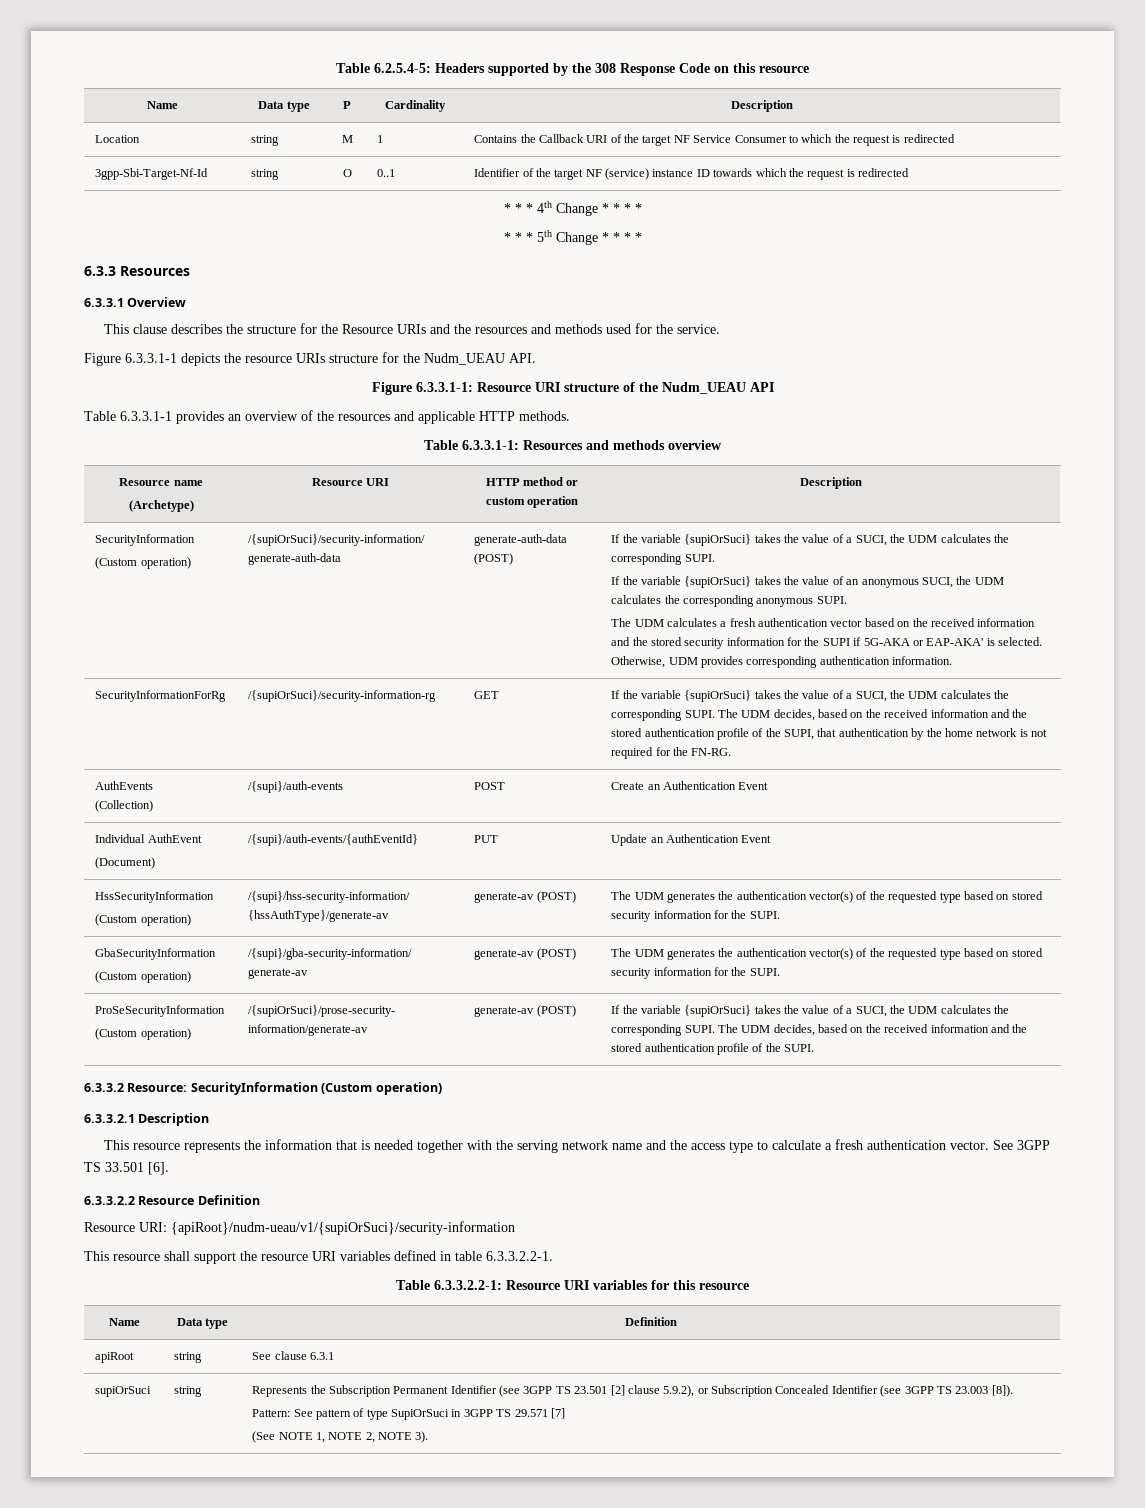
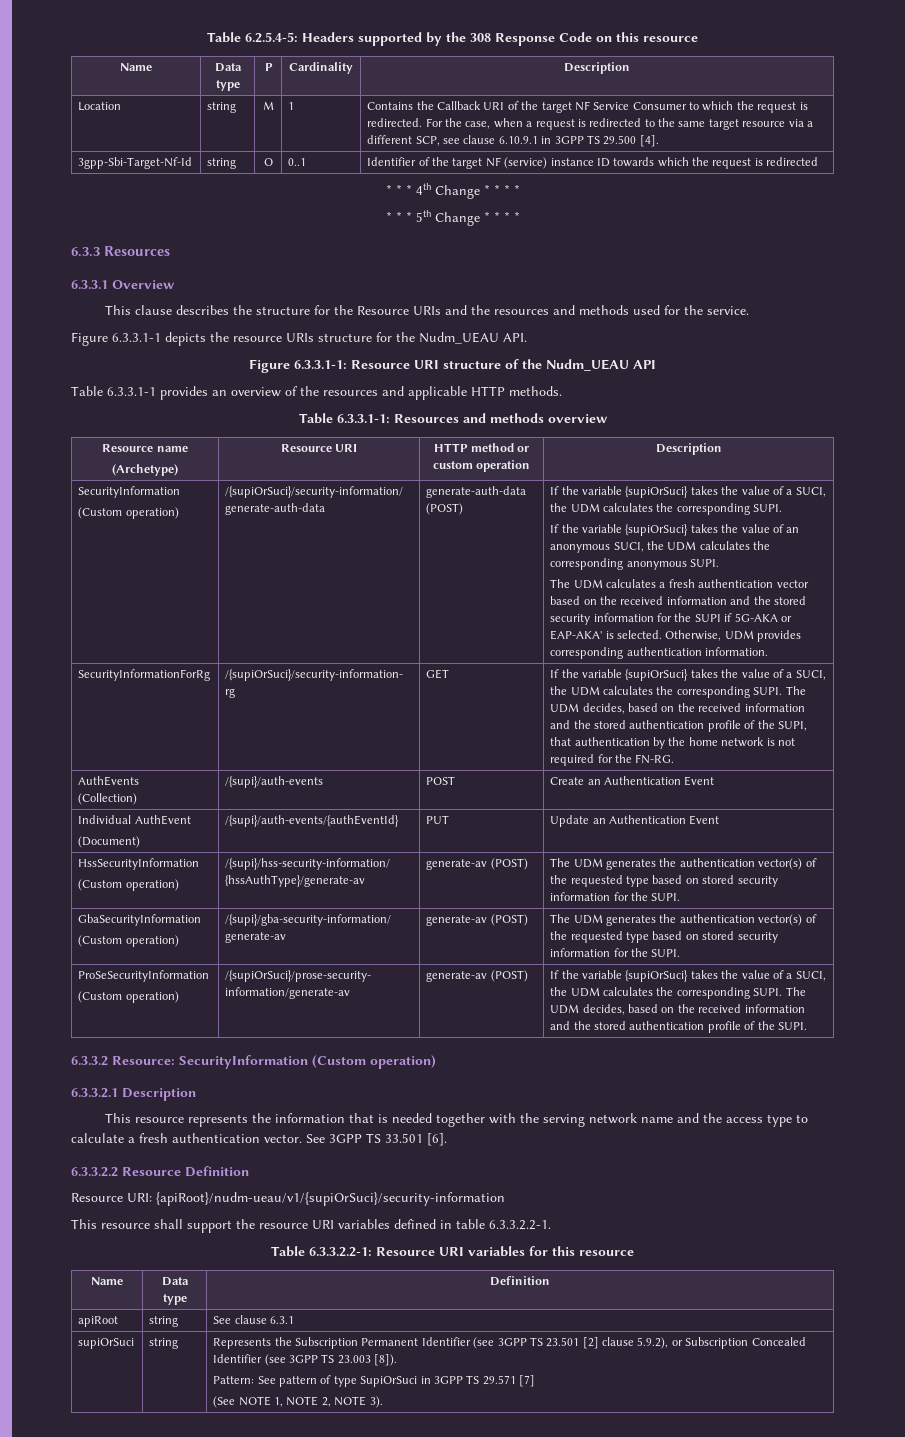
[903,134,955,143] redirected -> [367,118,813,130] [367,135,659,147] redirected. For the case, when a request is redirected to the same target resource via a different SCP, see clause 6.10.9.1 in 3GPP TS 29.500 [4].

